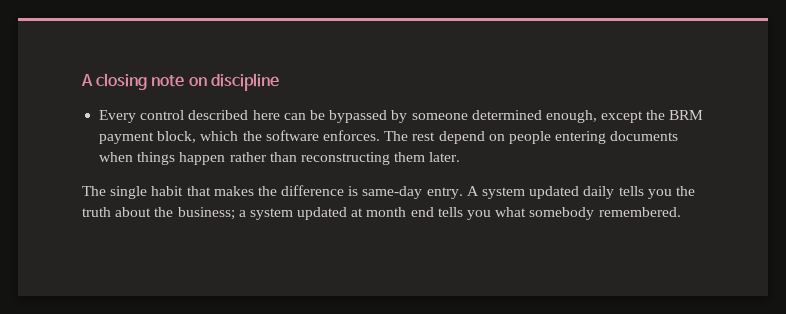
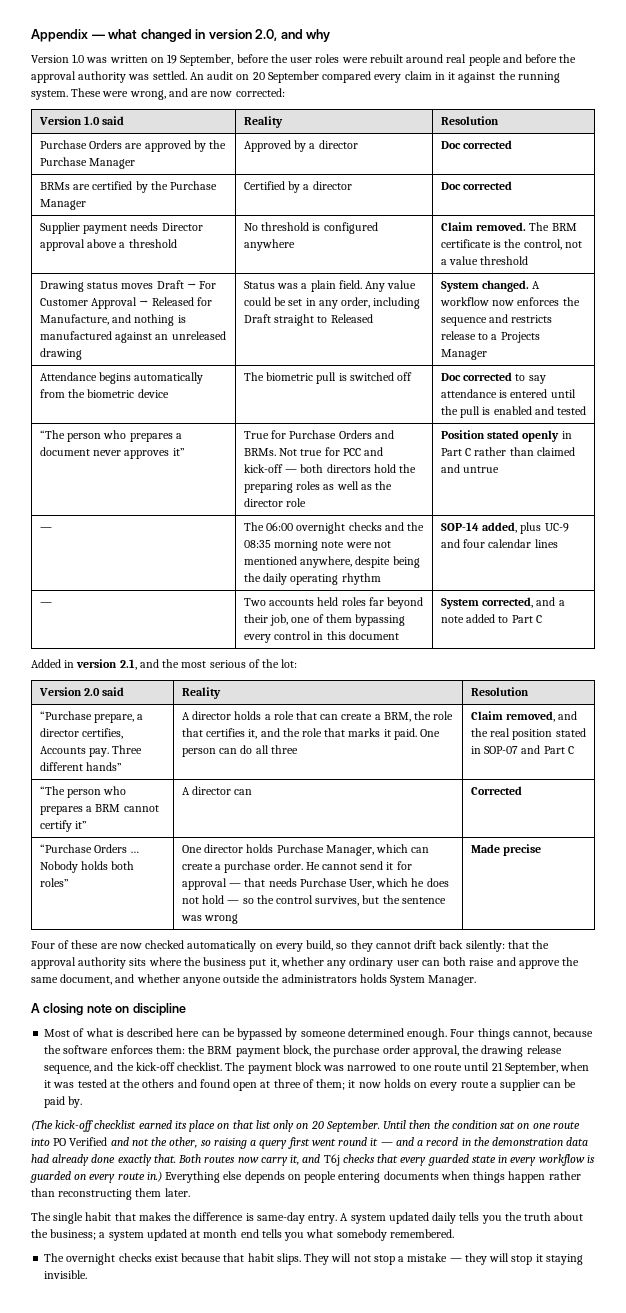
(81, 80) none -> [31,29,331,42] [31,54,577,66] [31,71,560,83] [31,88,285,100] [38,116,125,125] [243,116,283,128] [440,116,499,125] [39,140,227,152] [39,157,136,169] [243,140,358,152] [440,140,513,149] [39,181,218,193] [39,199,86,210] [243,181,352,193] [440,181,513,190] [39,222,203,234] [39,239,177,251] [243,222,378,234] [243,239,295,251] [440,222,577,231] [440,239,582,250] [440,256,529,265] [39,280,217,292] [39,297,212,309] [39,314,186,326] [39,331,226,343] [39,348,82,360] [243,280,417,292] [243,297,421,309] [243,314,373,326] [440,280,541,292] [439,297,580,306] [440,314,553,326] [440,331,540,343] [440,349,487,360] [39,372,204,384] [39,389,169,398] [243,372,413,384] [440,372,546,384] [440,389,576,398] [440,406,587,418] [39,430,182,442] [39,447,185,459] [243,430,394,439] [243,447,384,456] [243,464,417,473] [243,481,393,493] [243,498,307,507] [440,430,572,442] [440,447,575,456] [440,464,500,473] [39,527,52,531] [243,522,425,534] [243,540,391,551] [243,556,420,568] [243,573,381,585] [440,522,569,534] [440,539,558,548] [39,602,52,606] [243,597,424,609] [243,614,406,626] [243,631,399,643] [440,597,565,609] [440,614,542,623] [31,659,298,670] [38,687,125,696] [181,687,221,699] [470,687,529,696] [39,711,144,723] [39,728,124,739] [39,745,143,757] [39,762,123,771] [181,711,454,722] [181,728,441,740] [181,745,298,757] [470,711,578,722] [470,728,586,740] [470,745,574,754] [39,786,127,798] [39,804,159,815] [39,820,88,832] [181,786,253,795] [470,786,522,795] [39,844,140,853] [39,861,135,873] [39,878,69,887] [181,844,430,856] [181,861,412,873] [181,878,449,890] [181,895,446,906] [180,914,239,924] [470,844,542,856] [31,940,550,952] [31,957,580,969] [31,974,477,986] Appendix — what changed in version 2.0, and why // Version 1.0 was written on 19 September, before the user roles were rebuilt around real people and before the approval authority was settled. An audit on 20 September compared every claim in it against the running system. These were wrong, and are now corrected: // Version 1.0 said | Reality | Resolution // Purchase Orders are approved by the Purchase Manager | Approved by a director | Doc corrected // BRMs are certified by the Purchase Manager | Certified by a director | Doc corrected // Supplier payment needs Director approval above a threshold | No threshold is configured anywhere | Claim removed. The BRM certificate is the control, not a value threshold // Drawing status moves Draft → For Customer Approval → Released for Manufacture, and nothing is manufactured against an unreleased drawing | Status was a plain field. Any value could be set in any order, including Draft straight to Released | System changed. A workflow now enforces the sequence and restricts release to a Projects Manager // Attendance begins automatically from the biometric device | The biometric pull is switched off | Doc corrected to say attendance is entered until the pull is enabled and tested // “The person who prepares a document never approves it” | True for Purchase Orders and BRMs. Not true for PCC and kick-off — both directors hold the preparing roles as well as the director role | Position stated openly in Part C rather than claimed and untrue // — | The 06:00 overnight checks and the 08:35 morning note were not mentioned anywhere, despite being the daily operating rhythm | SOP-14 added, plus UC-9 and four calendar lines // — | Two accounts held roles far beyond their job, one of them bypassing every control in this document | System corrected, and a note added to Part C // Added in version 2.1, and the most serious of the lot: // Version 2.0 said | Reality | Resolution // “Purchase prepare, a director certifies, Accounts pay. Three different hands” | A director holds a role that can create a BRM, the role that certifies it, and the role that marks it paid. One person can do all three | Claim removed, and the real position stated in SOP-07 and Part C // “The person who prepares a BRM cannot certify it” | A director can | Corrected // “Purchase Orders … Nobody holds both roles” | One director holds Purchase Manager, which can create a purchase order. He cannot send it for approval — that needs Purchase User, which he does not hold — so the control survives, but the sentence was wrong | Made precise // Four of these are now checked automatically on every build, so they cannot drift back silently: that the approval authority sits where the business put it, whether any ordinary user can both raise and approve the same document, and whether anyone outside the administrators holds System Manager. //
[99,110,185,123] Every control -> [44,1028,124,1037] Most of what is
[545,110,704,123] [99,130,485,144] enough, except the BRM payment block, which the software enforces. The rest depend -> [407,1028,594,1040] [44,1045,562,1057] [44,1062,590,1074] [44,1079,577,1091] [44,1096,83,1108] [31,1120,580,1132] [31,1137,589,1149] [31,1154,595,1166] [30,1171,285,1183] enough. Four things cannot, because the software enforces them: the BRM payment block, the purchase order approval, the drawing release sequence, and the kick-off checklist. The payment block was narrowed to one route until 21 September, when it was tested at the others and found open at three of them; it now holds on every route a supplier can be paid by. // (The kick-off checklist earned its place on that list only on 20 September. Until then the condition sat on one route into PO Verified and not the other, so raising a query first went round it — and a record in the demonstration data had already done exactly that. Both routes now carry it, and T6j checks that every guarded state in every workflow is guarded on every route in.) Everything else depends
(681, 212) none -> [44,1253,583,1265] [44,1270,88,1279] // The overnight checks exist because that habit slips. They will not stop a mistake — they will stop it staying invisible.

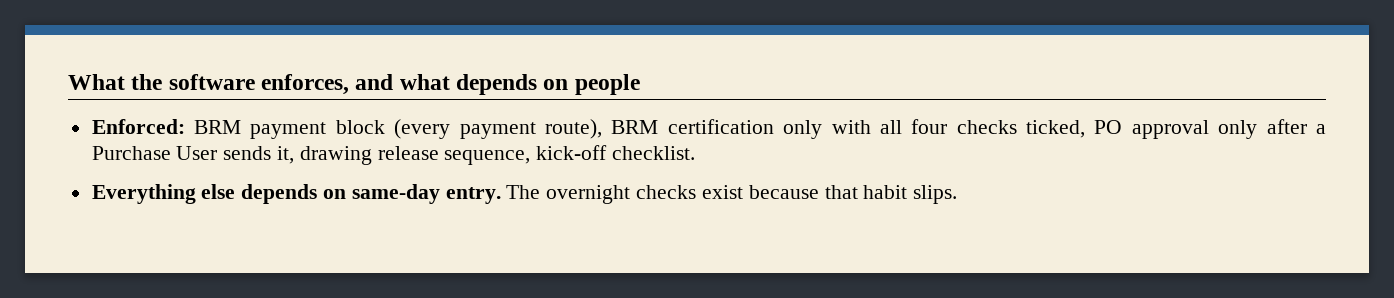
[31,29,331,42] [31,54,577,66] [31,71,560,83] [31,88,285,100] [38,116,125,125] [243,116,283,128] [440,116,499,125] [39,140,227,152] [39,157,136,169] [243,140,358,152] [440,140,513,149] [39,181,218,193] [39,199,86,210] [243,181,352,193] [440,181,513,190] [39,222,203,234] [39,239,177,251] [243,222,378,234] [243,239,295,251] [440,222,577,231] [440,239,582,250] [440,256,529,265] [39,280,217,292] [39,297,212,309] [39,314,186,326] [39,331,226,343] [39,348,82,360] [243,280,417,292] [243,297,421,309] [243,314,373,326] [440,280,541,292] [439,297,580,306] [440,314,553,326] [440,331,540,343] [440,349,487,360] [39,372,204,384] [39,389,169,398] [243,372,413,384] [440,372,546,384] [440,389,576,398] [440,406,587,418] [39,430,182,442] [39,447,185,459] [243,430,394,439] [243,447,384,456] [243,464,417,473] [243,481,393,493] [243,498,307,507] [440,430,572,442] [440,447,575,456] [440,464,500,473] [39,527,52,531] [243,522,425,534] [243,540,391,551] [243,556,420,568] [243,573,381,585] [440,522,569,534] [440,539,558,548] [39,602,52,606] [243,597,424,609] [243,614,406,626] [243,631,399,643] [440,597,565,609] [440,614,542,623] [31,659,298,670] [38,687,125,696] [181,687,221,699] [470,687,529,696] [39,711,144,723] [39,728,124,739] [39,745,143,757] [39,762,123,771] [181,711,454,722] [181,728,441,740] [181,745,298,757] [470,711,578,722] [470,728,586,740] [470,745,574,754] [39,786,127,798] [39,804,159,815] [39,820,88,832] [181,786,253,795] [470,786,522,795] [39,844,140,853] [39,861,135,873] [39,878,69,887] [181,844,430,856] [181,861,412,873] [181,878,449,890] [181,895,446,906] [180,914,239,924] [470,844,542,856] [31,940,550,952] [31,957,580,969] [31,974,477,986] [31,1003,186,1016] [44,1028,594,1040] [44,1045,480,1057] Appendix — what changed in version 2.0, and why // Version 1.0 was written on 19 September, before the user roles were rebuilt around real people and before the approval authority was settled. An audit on 20 September compared every claim in it against the running system. These were wrong, and are now corrected: // Version 1.0 said | Reality | Resolution // Purchase Orders are approved by the Purchase Manager | Approved by a director | Doc corrected // BRMs are certified by the Purchase Manager | Certified by a director | Doc corrected // Supplier payment needs Director approval above a threshold | No threshold is configured anywhere | Claim removed. The BRM certificate is the control, not a value threshold // Drawing status moves Draft → For Customer Approval → Released for Manufacture, and nothing is manufactured against an unreleased drawing | Status was a plain field. Any value could be set in any order, including Draft straight to Released | System changed. A workflow now enforces the sequence and restricts release to a Projects Manager // Attendance begins automatically from the biometric device | The biometric pull is switched off | Doc corrected to say attendance is entered until the pull is enabled and tested // “The person who prepares a document never approves it” | True for Purchase Orders and BRMs. Not true for PCC and kick-off — both directors hold the preparing roles as well as the director role | Position stated openly in Part C rather than claimed and untrue // — | The 06:00 overnight checks and the 08:35 morning note were not mentioned anywhere, despite being the daily operating rhythm | SOP-14 added, plus UC-9 and four calendar lines // — | Two accounts held roles far beyond their job, one of them bypassing every control in this document | System corrected, and a note added to Part C // Added in version 2.1, and the most serious of the lot: // Version 2.0 said | Reality | Resolution // “Purchase prepare, a director certifies, Accounts pay. Three different hands” | A director holds a role that can create a BRM, the role that certifies it, and the role that marks it paid. One person can do all three | Claim removed, and the real position stated in SOP-07 and Part C // “The person who prepares a BRM cannot certify it” | A director can | Corrected // “Purchase Orders … Nobody holds both roles” | One director holds Purchase Manager, which can create a purchase order. He cannot send it for approval — that needs Purchase User, which he does not hold — so the control survives, but the sentence was wrong | Made precise // Four of these are now checked automatically on every build, so they cannot drift back silently: that the approval authority sits where the business put it, whether any ordinary user can both raise and approve the same document, and whether anyone outside the administrators holds System Manager. // A closing note on discipline // Most of what is described here can be bypassed by someone determined enough. Four things cannot, because the software enforces them: the BRM payment block, the purchase order approval, the -> [68,74,640,95] [91,119,1326,139] [91,146,295,164] What the software enforces, and what depends on people // Enforced: BRM payment block (every payment route), BRM certification only with all four checks ticked, PO approval only after a Purchase User sends it,
[94,1062,134,1071] and the -> (531, 157) none
[225,1062,590,1074] [44,1079,577,1091] [44,1096,83,1108] [31,1120,580,1132] [31,1137,589,1149] [31,1154,595,1166] [30,1171,581,1183] [31,1188,190,1200] [31,1212,584,1224] [31,1229,454,1241] The payment block was narrowed to one route until 21 September, when it was tested at the others and found open at three of them; it now holds on every route a supplier can be paid by. // (The kick-off checklist earned its place on that list only on 20 September. Until then the condition sat on one route into PO Verified and not the other, so raising a query first went round it — and a record in the demonstration data had already done exactly that. Both routes now carry it, and T6j checks that every guarded state in every workflow is guarded on every route in.) Everything else depends on people entering documents when things happen rather than reconstructing them later. // The single habit that makes the difference is same-day entry. A system updated daily tells you the truth about the business; a system updated at month end tells you what somebody remembered. // -> [91,184,501,204] // Everything else depends on same-day entry.
[304,1253,583,1265] [44,1270,88,1279] They will not stop a mistake — they will stop it staying invisible. -> (958, 194) none

